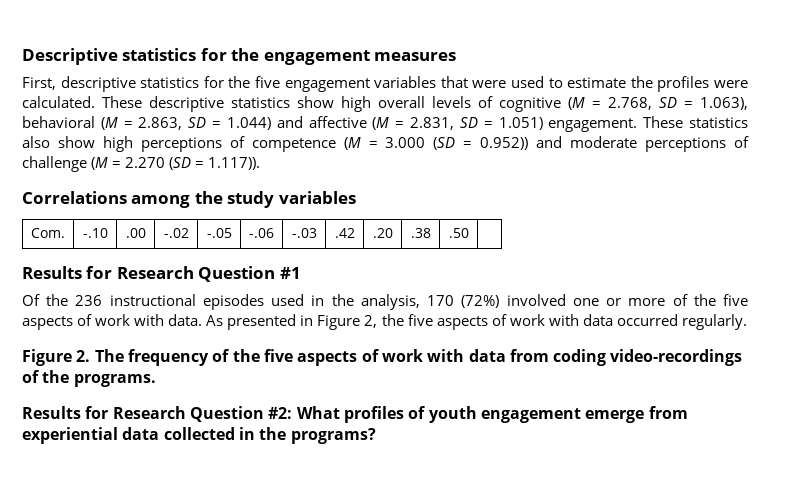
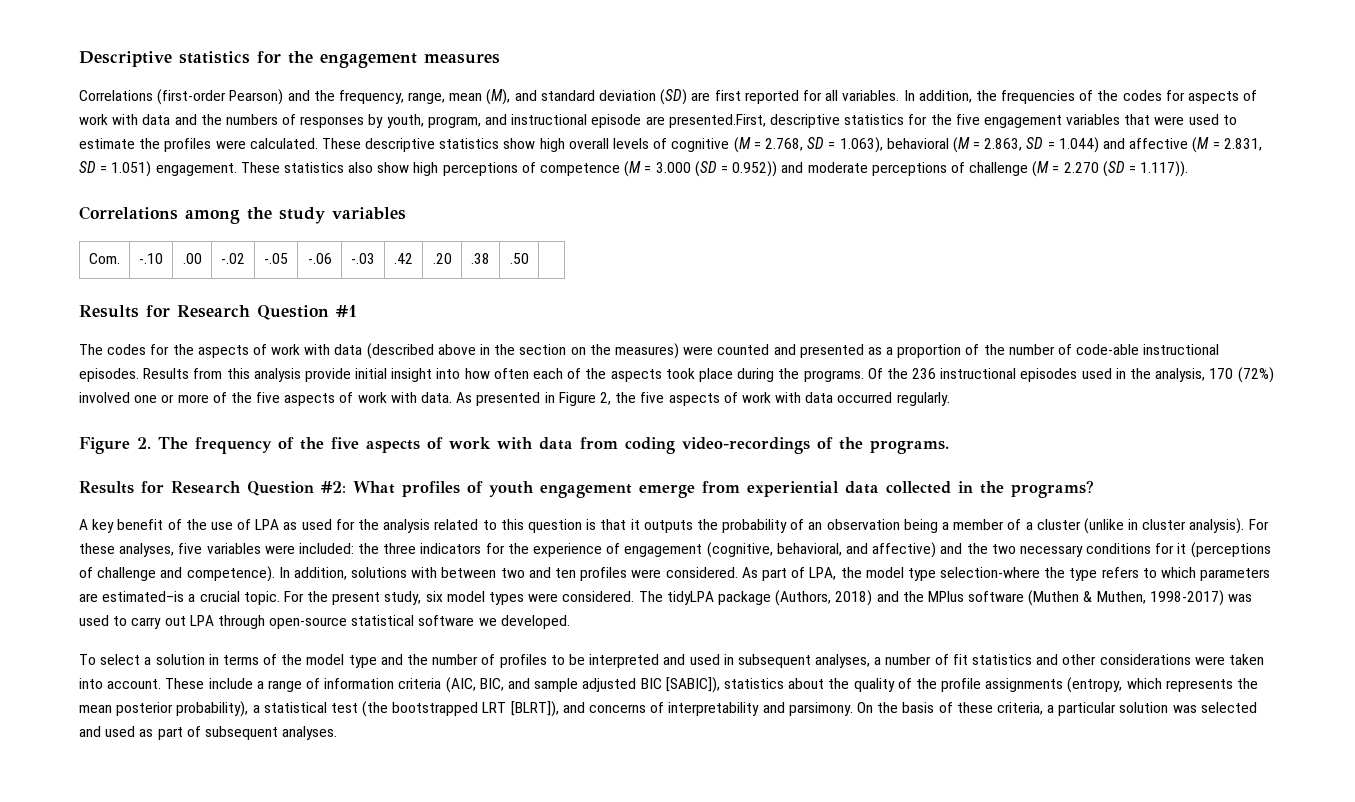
[22,77,56,90] First, -> [79,89,1258,105] [79,114,766,128] Correlations (first-order Pearson) and the frequency, range, mean (M), and standard deviation (SD) are first reported for all variables. In addition, the frequencies of the codes for aspects of work with data and the numbers of responses by youth, program, and instructional episode are presented.First,
(301, 273) none -> [79,343,1220,359] [79,368,864,382] The codes for the aspects of work with data (described above in the section on the measures) were counted and presented as a proportion of the number of code-able instructional episodes. Results from this analysis provide initial insight into how often each of the aspects took place during the programs.
(376, 436) none -> [79,518,1269,534] [79,542,1271,558] [79,566,1271,582] [79,590,1252,606] [79,615,570,629] [79,654,1264,668] [79,677,1258,693] [79,701,1257,717] [79,726,338,740] // A key benefit of the use of LPA as used for the analysis related to this question is that it outputs the probability of an observation being a member of a cluster (unlike in cluster analysis). For these analyses, five variables were included: the three indicators for the experience of engagement (cognitive, behavioral, and affective) and the two necessary conditions for it (perceptions of challenge and competence). In addition, solutions with between two and ten profiles were considered. As part of LPA, the model type selection-where the type refers to which parameters are estimated–is a crucial topic. For the present study, six model types were considered. The tidyLPA package (Authors, 2018) and the MPlus software (Muthen & Muthen, 1998-2017) was used to carry out LPA through open-source statistical software we developed. // To select a solution in terms of the model type and the number of profiles to be interpreted and used in subsequent analyses, a number of fit statistics and other considerations were taken into account. These include a range of information criteria (AIC, BIC, and sample adjusted BIC [SABIC]), statistics about the quality of the profile assignments (entropy, which represents the mean posterior probability), a statistical test (the bootstrapped LRT [BLRT]), and concerns of interpretability and parsimony. On the basis of these criteria, a particular solution was selected and used as part of subsequent analyses.

